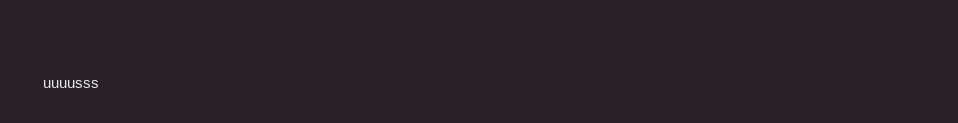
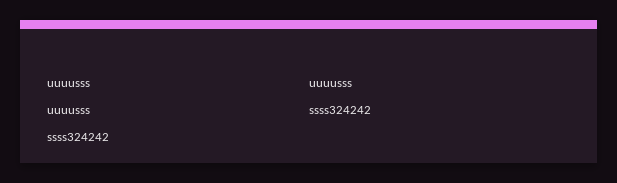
[43,80,99,88] uuuusss -> [47,81,90,87] [47,108,90,114] [47,133,109,141] [309,81,352,87] [309,106,371,114] uuuusss // uuuusss // ssss324242 // uuuusss // ssss324242

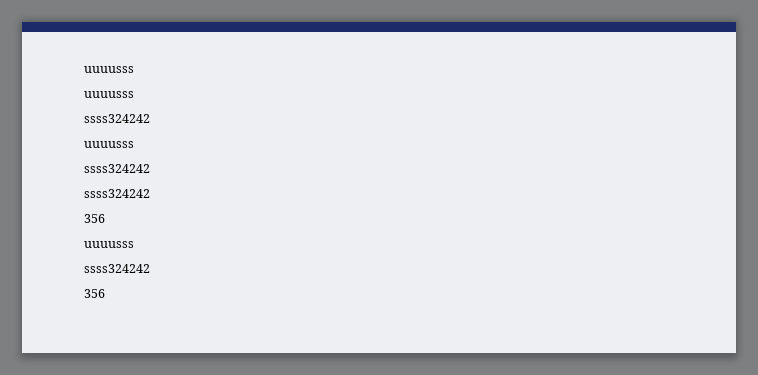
(371, 110) none -> [84,189,150,198] [84,214,105,223] [84,241,134,248] [84,264,150,273] [84,289,105,298] // ssss324242 // 356 // uuuusss // ssss324242 // 356

